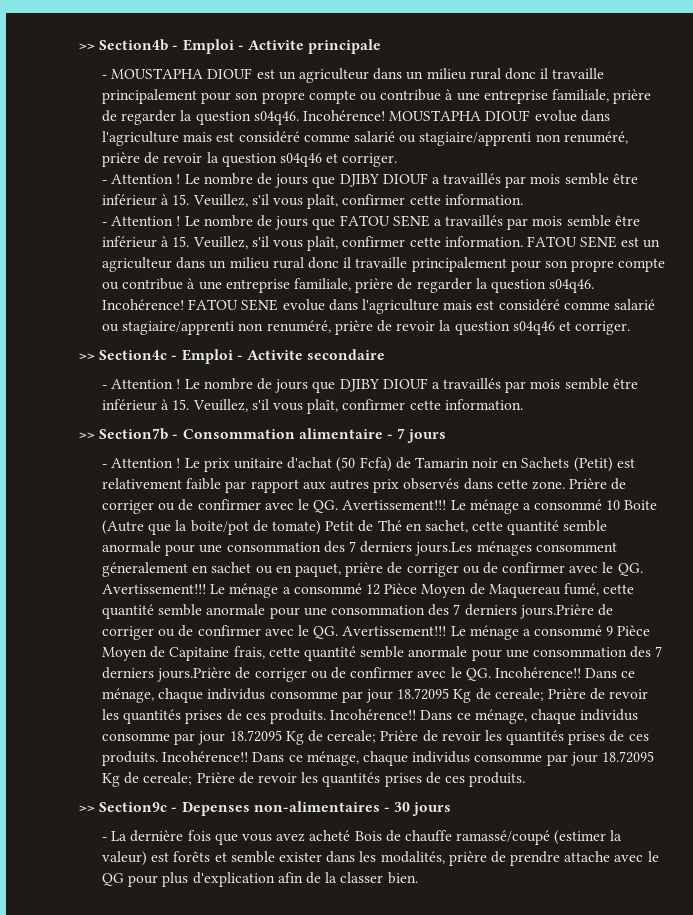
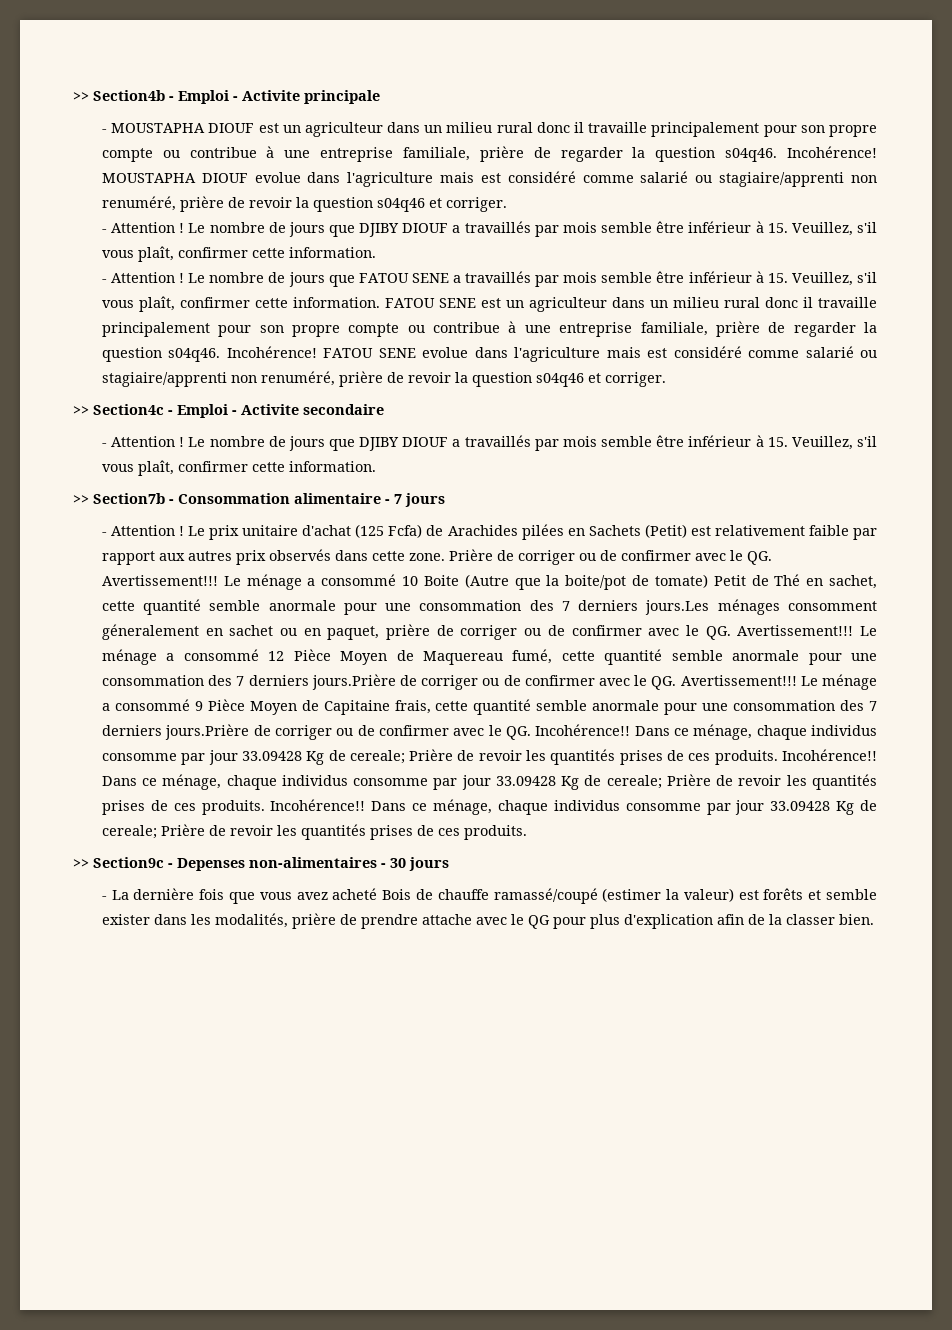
[336,457,356,472] (50 -> [355,524,385,538] (125
[414,457,499,468] Tamarin noir -> [447,524,564,540] Arachides pilées
[397,688,450,700] 18.72095 -> [241,751,302,761] 33.09428
[229,730,282,742] 18.72095 -> [495,776,556,786] 33.09428
[601,751,654,763] 18.72095 -> [770,801,831,811] 33.09428

